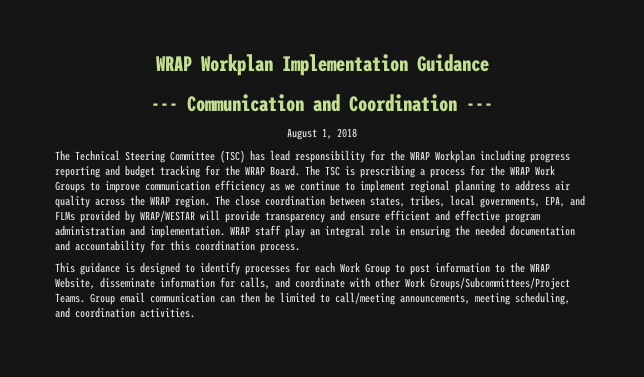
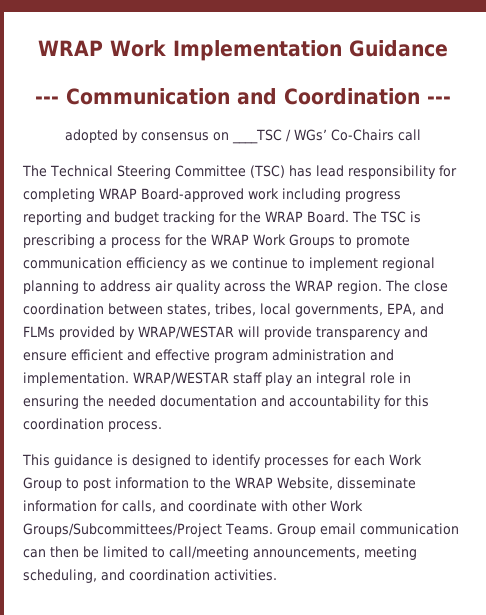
[155,54,273,76] WRAP Workplan -> [38,40,167,57] WRAP Work
[287,128,357,140] August 1, 2018 -> [65,129,421,144] adopted by consensus on ____TSC / WGs’ Co-Chairs call
[390,150,475,163] the WRAP Workplan -> [23,188,279,202] completing WRAP Board-approved work
[105,181,140,193] improve -> [356,235,410,248] promote
[230,226,250,235] WRAP -> [133,372,229,385] WRAP/WESTAR

